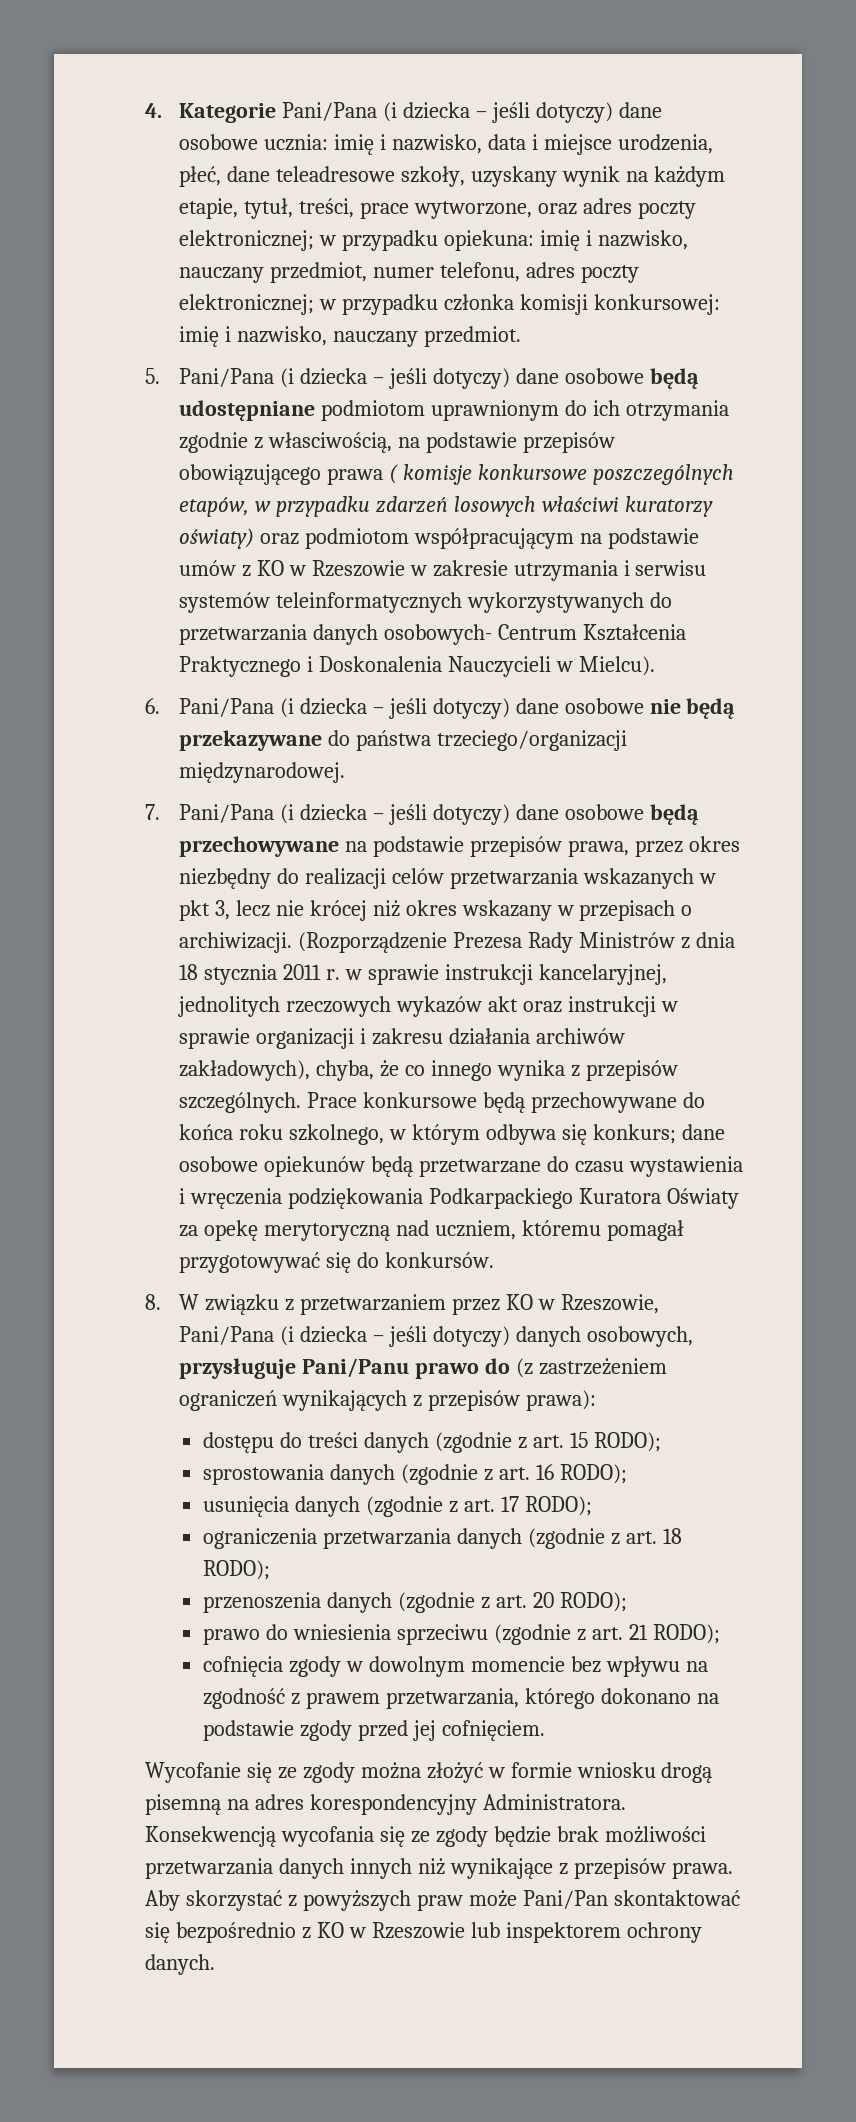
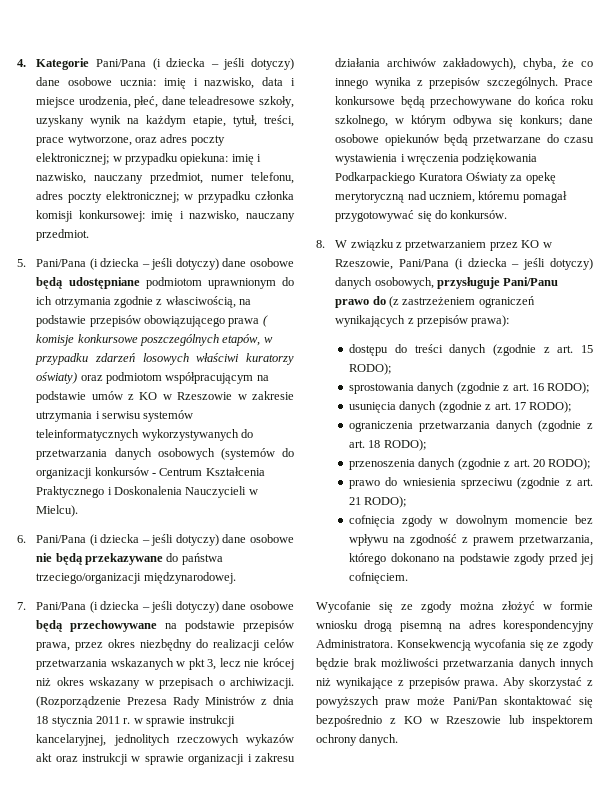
[383,624,492,645] osobowych- -> [157,448,294,460] [36,467,157,479] osobowych (systemów do organizacji konkursów -

